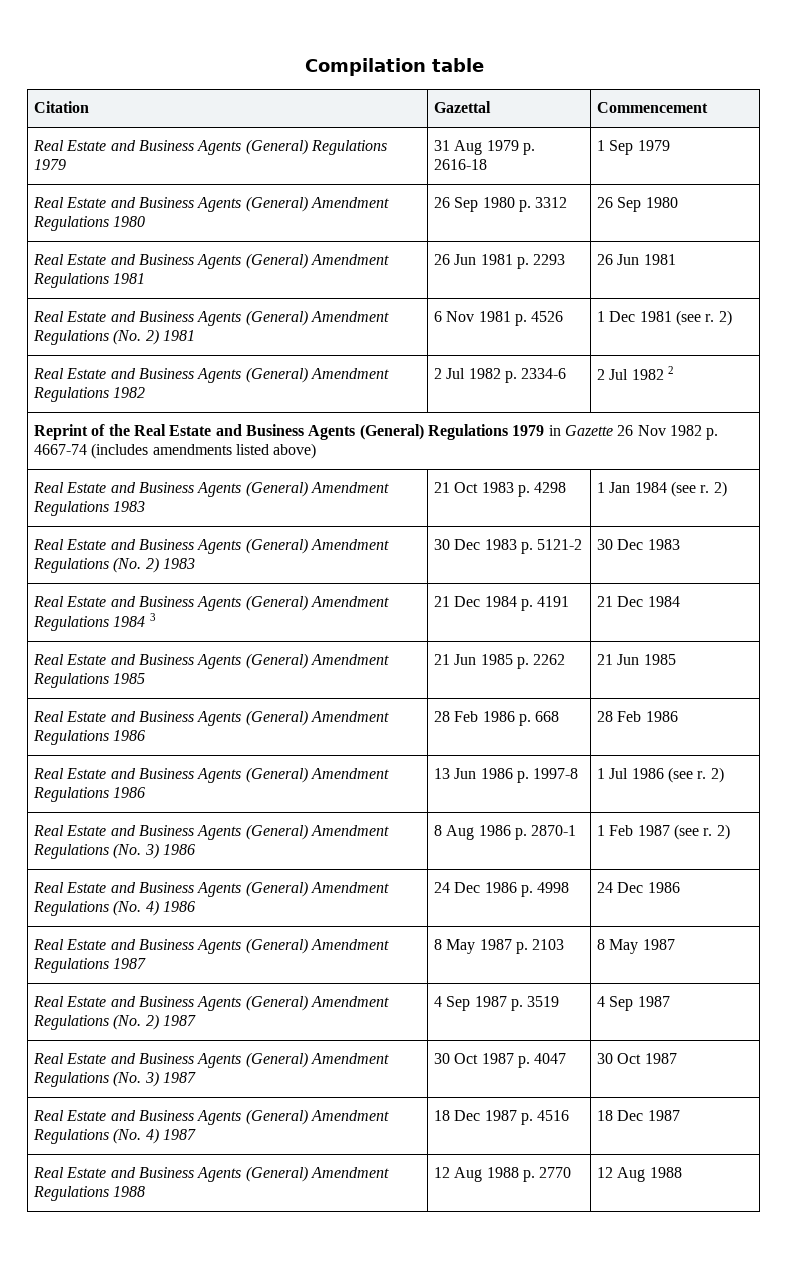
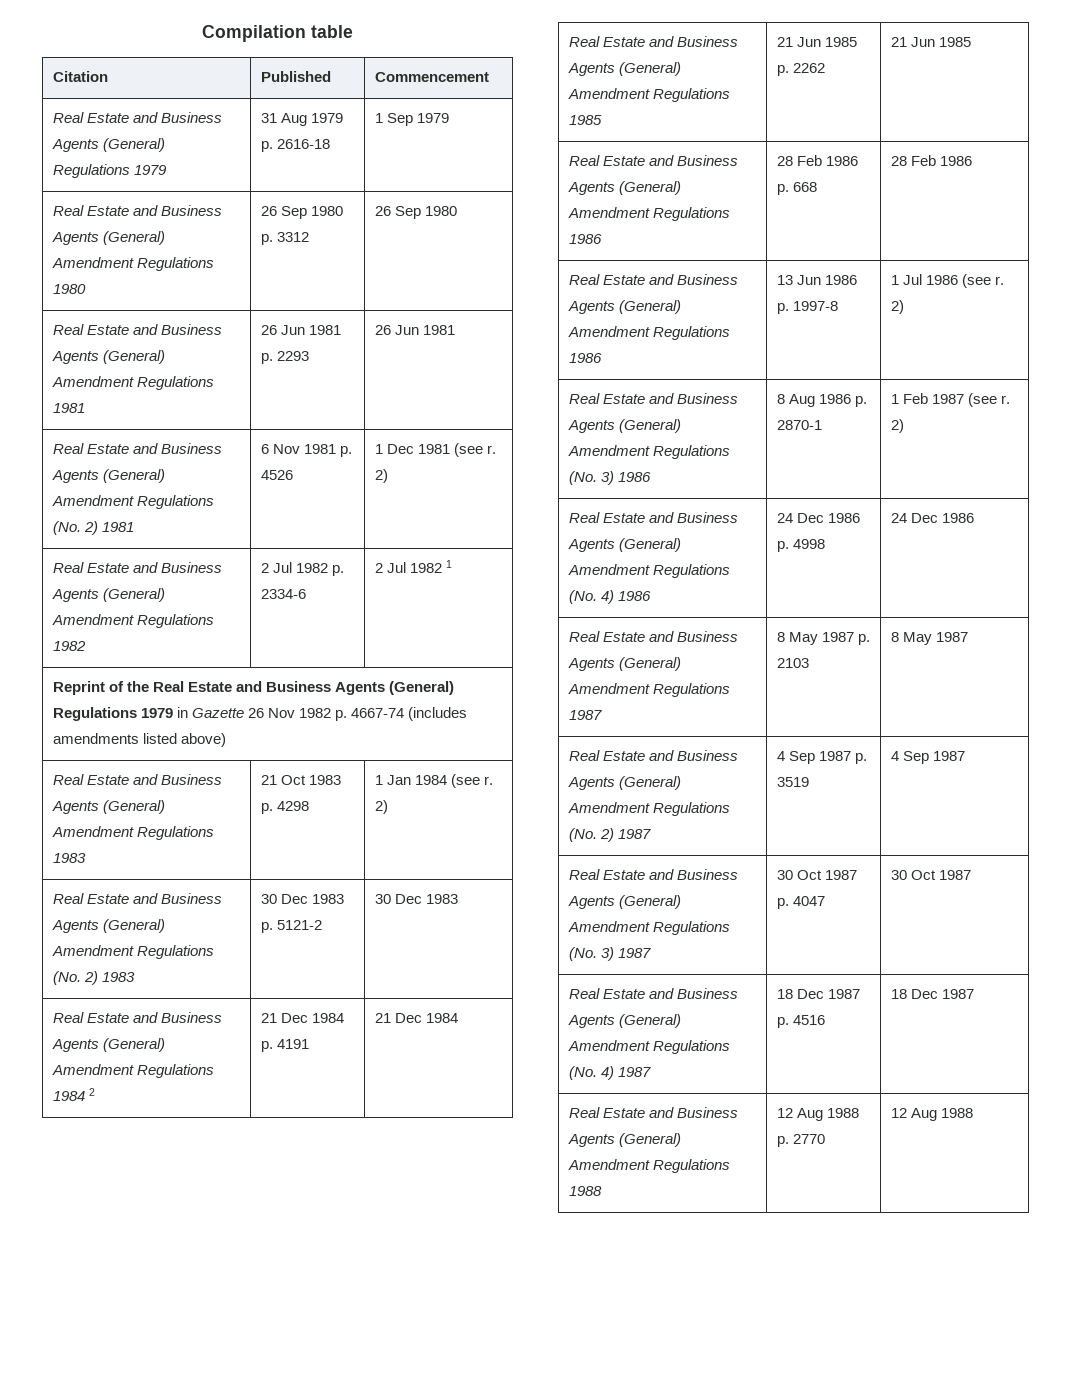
[434,101,492,113] Gazettal -> [260,71,331,82] Published
[668,366,675,374] 2 -> [445,560,452,568] 1
[149,613,156,621] 3 -> [88,1088,95,1096] 2

